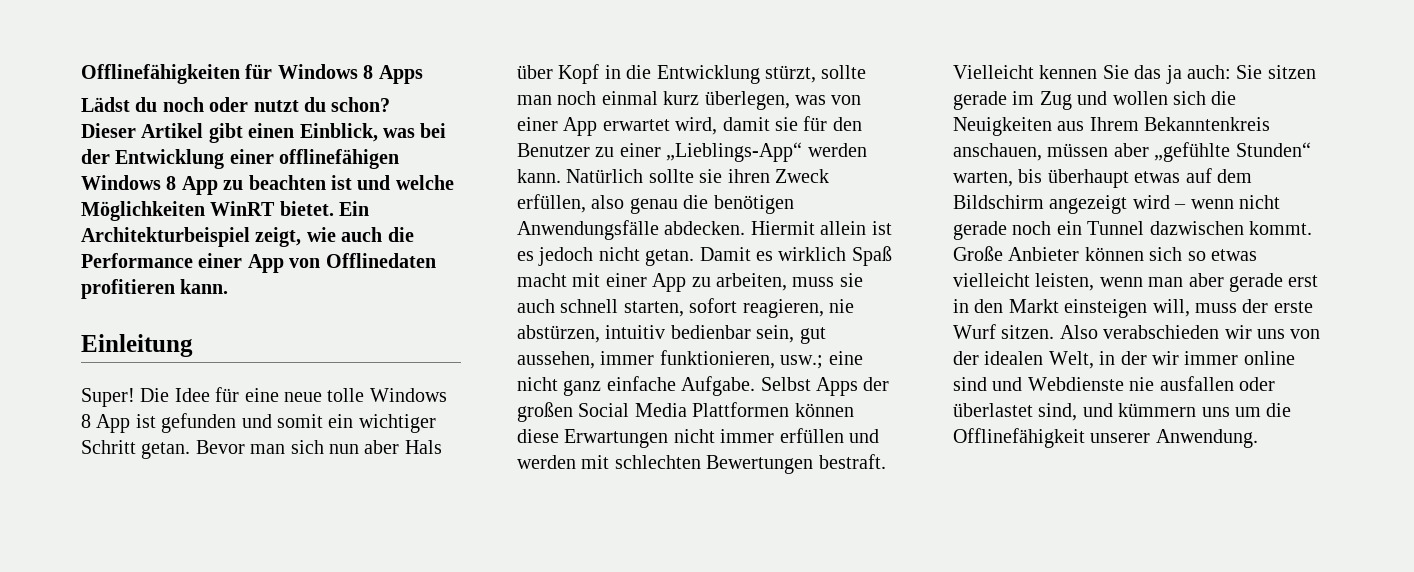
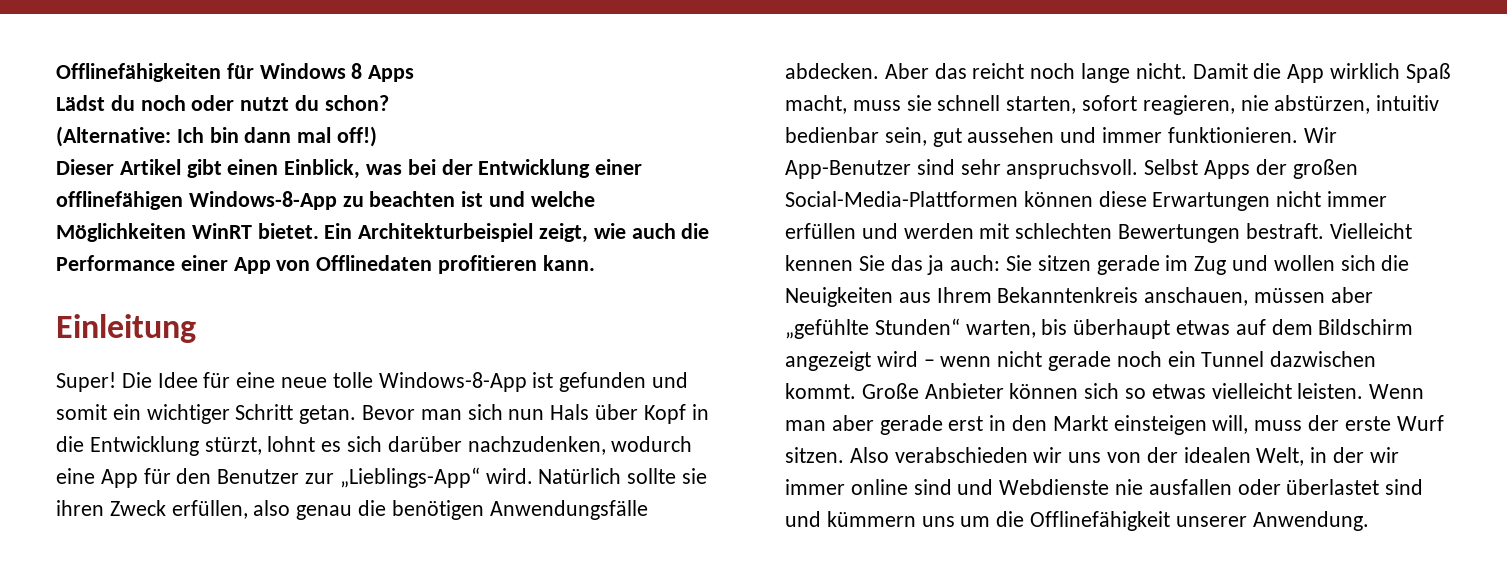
(391, 104) none -> [56,126,378,147] // (Alternative: Ich bin dann mal off!)
[81,175,218,195] Windows 8 App -> [188,191,337,210] Windows-8-App
[369,388,447,402] [81,414,131,433] Windows 8 App -> [378,372,527,392] Windows-8-App
[364,440,400,454] aber -> (545, 414) none
[821,65,867,79] [517,91,862,110] [517,116,862,136] [517,142,867,162] [517,169,561,183] sollte man noch einmal kurz überlegen, was von einer App erwartet wird, damit sie für den Benutzer zu einer „Lieblings-App“ werden kann. -> [267,436,693,455] [56,467,533,488] lohnt es sich darüber nachzudenken, wodurch eine App für den Benutzer zur „Lieblings-App“ wird.
[750,221,892,235] [517,246,892,266] [517,273,787,292] Hiermit allein ist es jedoch nicht getan. Damit es wirklich Spaß macht mit einer App zu arbeiten, -> [884,63,1451,83] [785,95,847,114] Aber das reicht noch lange nicht. Damit die App wirklich Spaß macht,
[517,299,555,313] auch -> (932, 103) none
[517,350,863,369] [517,376,756,396] aussehen, immer funktionieren, usw.; eine nicht ganz einfache Aufgabe. -> [967,127,1337,143] [785,159,1139,179] aussehen und immer funktionieren. Wir App-Benutzer sind sehr anspruchsvoll.
[578,402,790,417] Social Media Plattformen -> [785,191,1018,207] Social-Media-Plattformen
[1035,273,1143,291] leisten, wenn -> [1297,383,1425,399] leisten. Wenn
[1038,403,1078,421] sind, -> [1385,479,1424,495] sind

